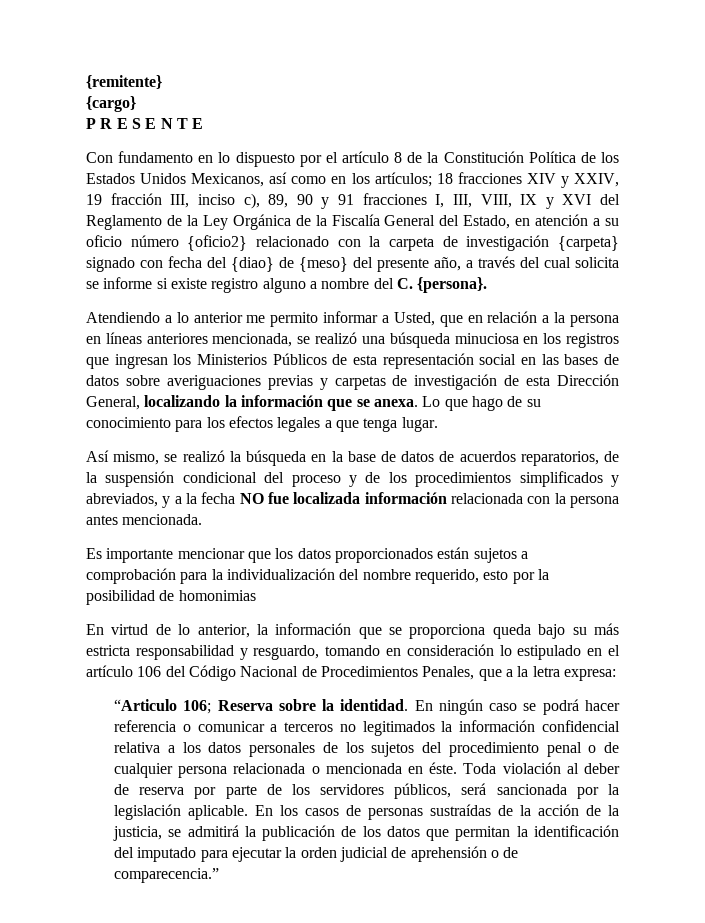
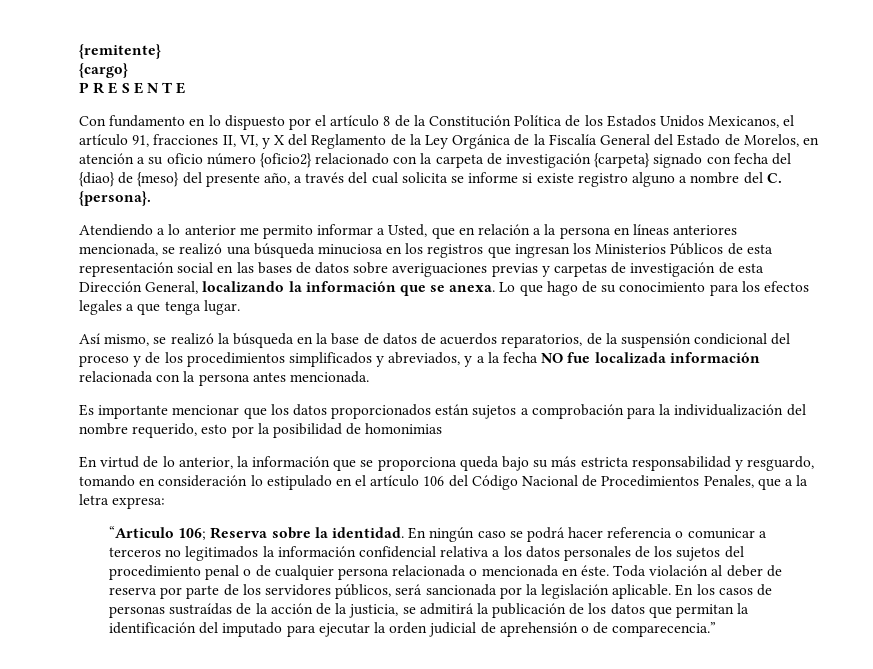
[269,172,619,188] [86,193,592,209] así como en los artículos; 18 fracciones XIV y XXIV, 19 fracción III, inciso c), 89, 90 y 91 fracciones I, III, VIII, IX y XVI -> [783,115,795,126] [79,134,285,149] el artículo 91, fracciones II, VI, y X
[463,215,511,229] Estado, -> [677,134,799,147] Estado de Morelos,

